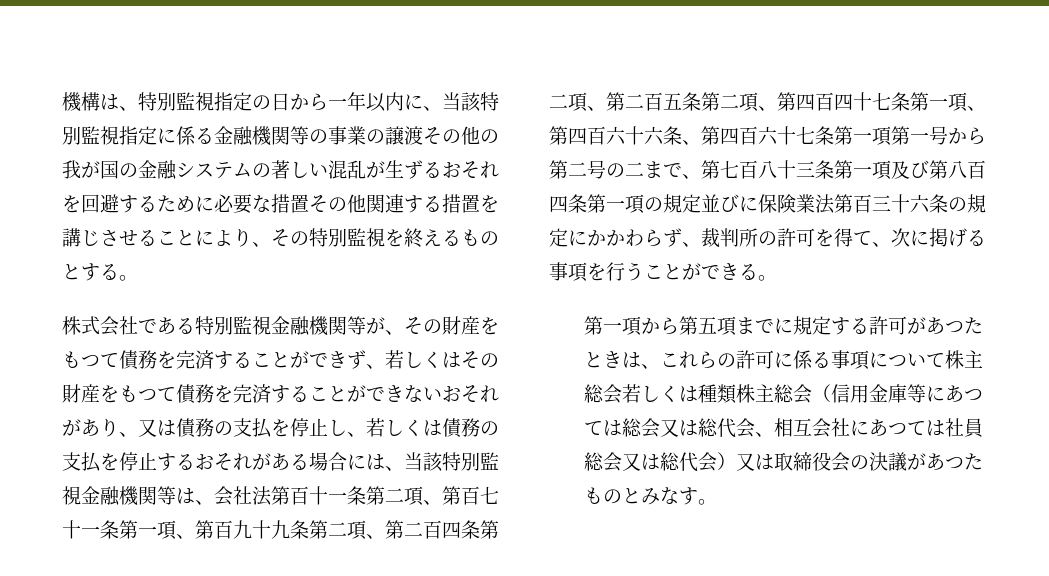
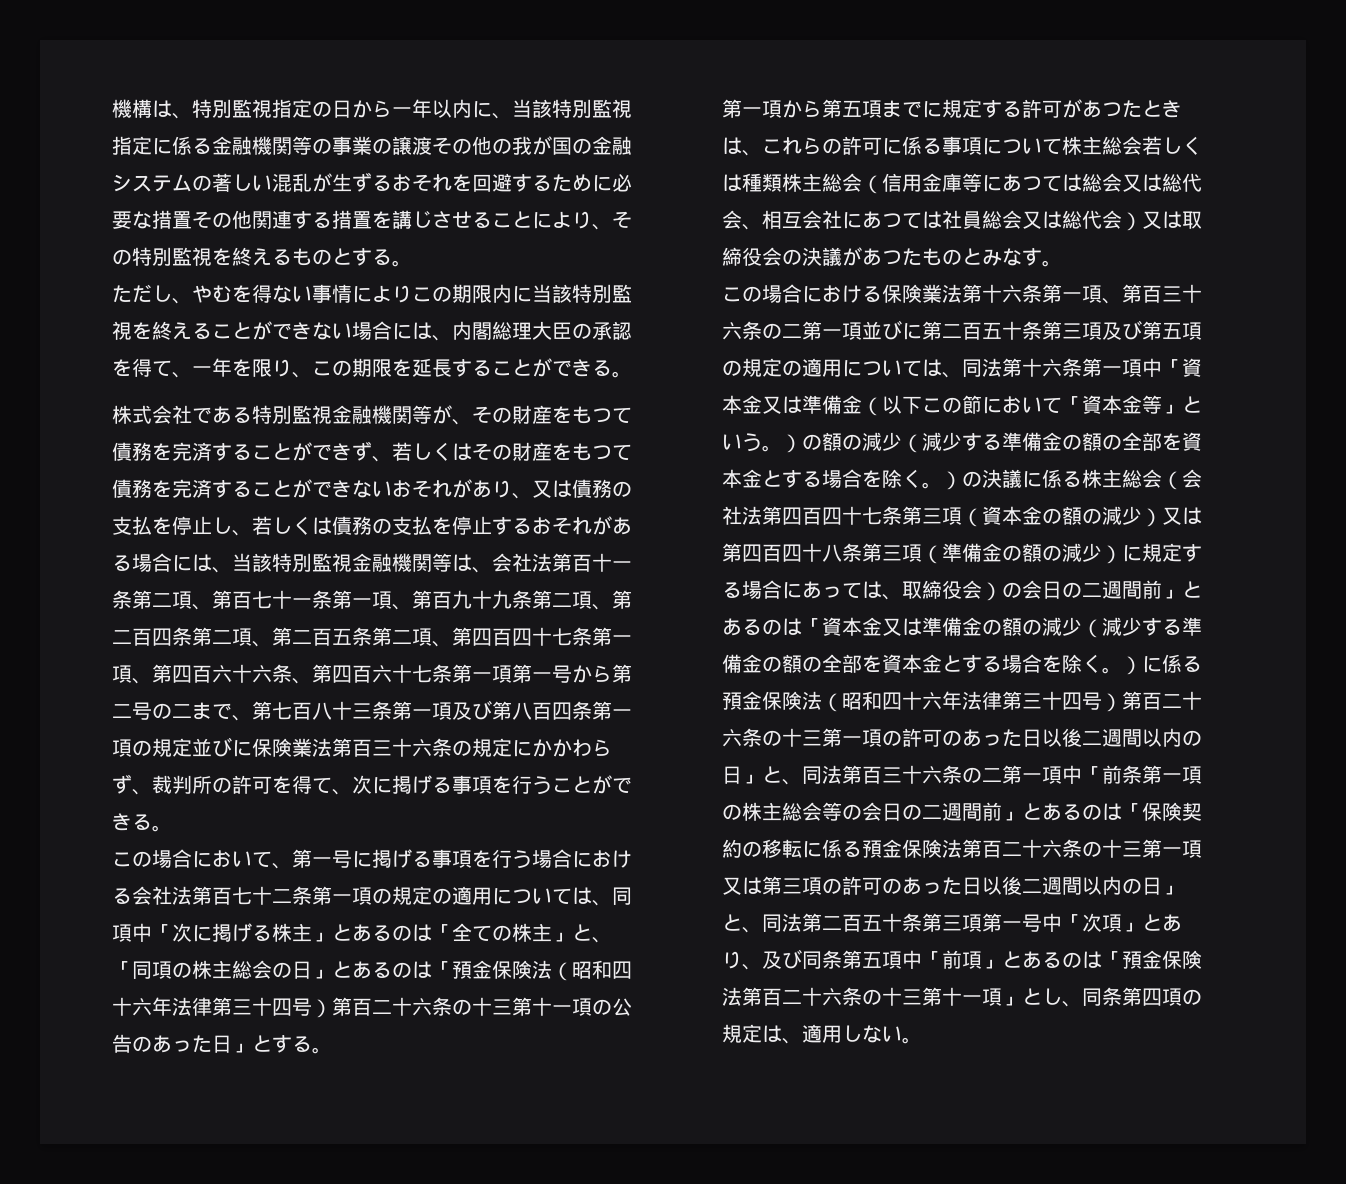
(138, 278) none -> [112,284,632,304] [112,321,632,341] [112,358,632,378] // ただし、やむを得ない事情によりこの期限内に当該特別監視を終えることができない場合には、内閣総理大臣の承認を得て、一年を限り、この期限を延長することができる。
(777, 278) none -> [112,849,632,869] [112,886,632,906] [112,923,612,943] [112,960,632,981] [112,997,632,1018] [112,1034,332,1054] // この場合において、第一号に掲げる事項を行う場合における会社法第百七十二条第一項の規定の適用については、同項中「次に掲げる株主」とあるのは「全ての株主」と、「同項の株主総会の日」とあるのは「預金保険法（昭和四十六年法律第三十四号）第百二十六条の十三第十一項の公告のあった日」とする。
(717, 502) none -> [721,284,1202,304] [721,320,1202,340] [721,358,1202,378] [721,395,1202,416] [721,432,1202,453] [721,469,1202,490] [721,506,1202,527] [721,543,1202,564] [721,580,1202,601] [721,617,1202,638] [721,654,1202,675] [721,691,1202,712] [721,728,1202,747] [721,765,1202,785] [721,802,1202,821] [721,839,1202,858] [721,876,1182,895] [721,913,1182,933] [721,949,1202,970] [721,987,1202,1007] [721,1024,922,1044] // この場合における保険業法第十六条第一項、第百三十六条の二第一項並びに第二百五十条第三項及び第五項の規定の適用については、同法第十六条第一項中「資本金又は準備金（以下この節において「資本金等」という。）の額の減少（減少する準備金の額の全部を資本金とする場合を除く。）の決議に係る株主総会（会社法第四百四十七条第三項（資本金の額の減少）又は第四百四十八条第三項（準備金の額の減少）に規定する場合にあっては、取締役会）の会日の二週間前」とあるのは「資本金又は準備金の額の減少（減少する準備金の額の全部を資本金とする場合を除く。）に係る預金保険法（昭和四十六年法律第三十四号）第百二十六条の十三第一項の許可のあった日以後二週間以内の日」と、同法第百三十六条の二第一項中「前条第一項の株主総会等の会日の二週間前」とあるのは「保険契約の移転に係る預金保険法第百二十六条の十三第一項又は第三項の許可のあった日以後二週間以内の日」と、同法第二百五十条第三項第一号中「次項」とあり、及び同条第五項中「前項」とあるのは「預金保険法第百二十六条の十三第十一項」とし、同条第四項の規定は、適用しない。

